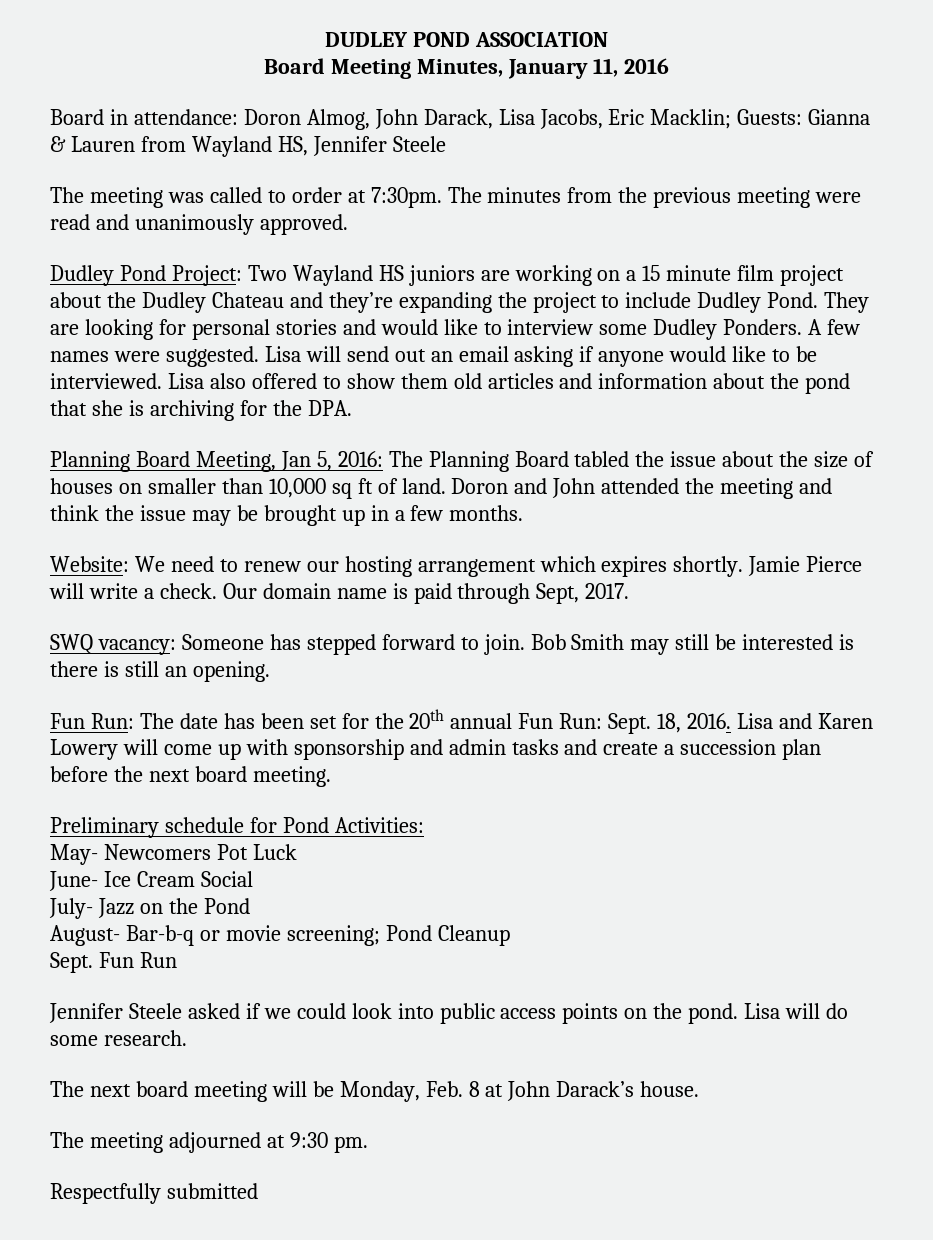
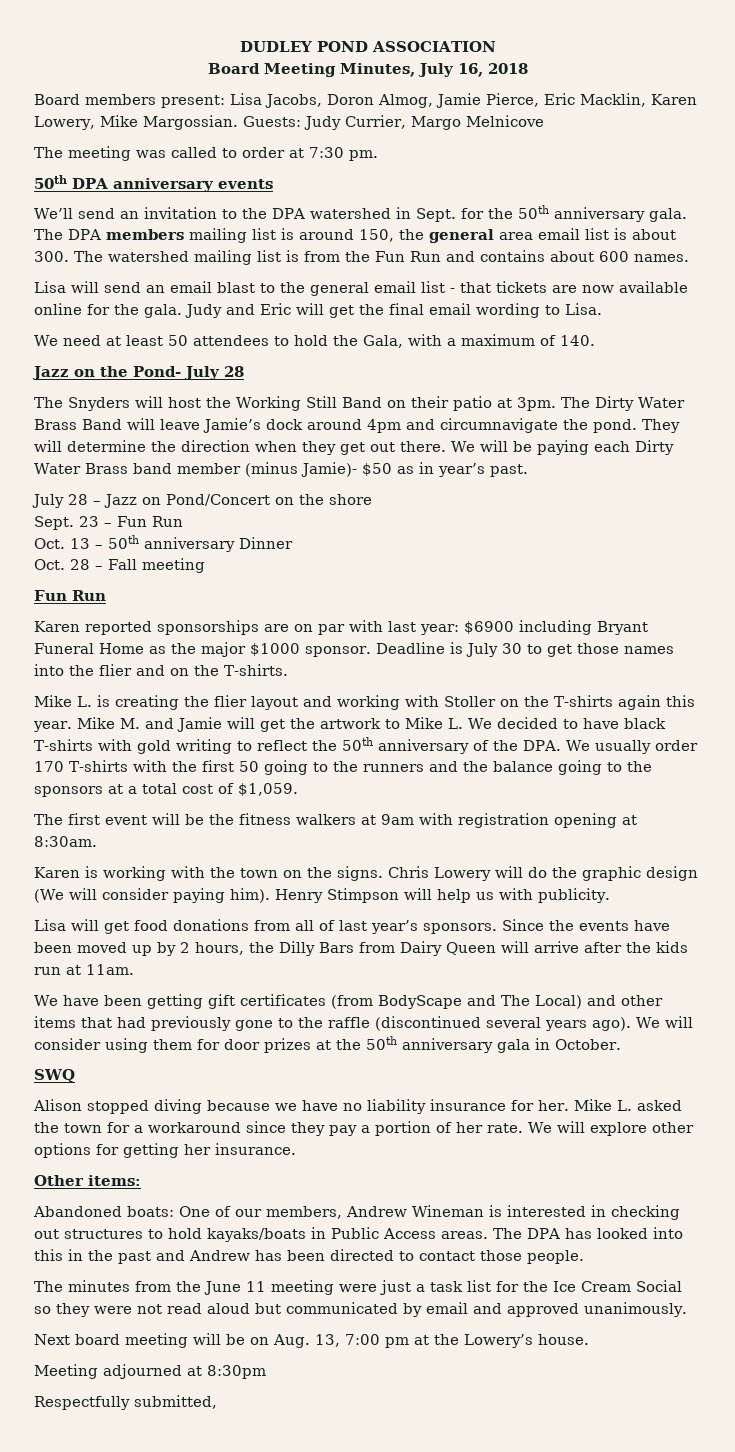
[507,58,669,79] [50,109,871,130] [50,136,446,157] January 11, 2016 // Board in attendance: Doron Almog, John Darack, Lisa Jacobs, Eric Macklin; Guests: Gianna & Lauren from Wayland HS, Jennifer Steele -> [417,63,528,77] [34,93,697,108] [34,115,544,130] July 16, 2018 // Board members present: Lisa Jacobs, Doron Almog, Jamie Pierce, Eric Macklin, Karen Lowery, Mike Margossian. Guests: Judy Currier, Margo Melnicove
[370,187,862,208] [50,214,348,235] [50,265,845,286] [50,292,870,313] [50,319,861,340] [50,346,818,367] [50,373,851,394] [50,400,352,421] [50,451,875,472] [50,478,833,499] [50,505,524,526] [50,556,863,577] [49,583,630,604] [50,634,855,655] [50,661,270,682] [50,709,873,734] [50,739,822,760] [50,766,331,787] [50,817,424,838] [50,844,297,865] [49,871,253,891] [49,898,250,919] [50,925,510,946] [50,952,177,973] [49,1003,849,1024] [50,1030,187,1046] [50,1081,700,1102] [50,1132,368,1153] 7:30pm. The minutes from the previous meeting were read and unanimously approved. // Dudley Pond Project: Two Wayland HS juniors are working on a 15 minute film project about the Dudley Chateau and they’re expanding the project to include Dudley Pond. They are looking for personal stories and would like to interview some Dudley Ponders. A few names were suggested. Lisa will send out an email asking if anyone would like to be interviewed. Lisa also offered to show them old articles and information about the pond that she is archiving for the DPA. // Planning Board Meeting, Jan 5, 2016: The Planning Board tabled the issue about the size of houses on smaller than 10,000 sq ft of land. Doron and John attended the meeting and think the issue may be brought up in a few months. // Website: We need to renew our hosting arrangement which expires shortly. Jamie Pierce will write a check. Our domain name is paid through Sept, 2017. // SWQ vacancy: Someone has stepped forward to join. Bob Smith may still be interested is there is still an opening. // Fun Run: The date has been set for the 20th annual Fun Run: Sept. 18, 2016. Lisa and Karen Lowery will come up with sponsorship and admin tasks and create a succession plan before the next board meeting. // Preliminary schedule for Pond Activities: // May- Newcomers Pot Luck // June- Ice Cream Social // July- Jazz on the Pond // August- Bar-b-q or movie screening; Pond Cleanup // Sept. Fun Run // Jennifer Steele asked if we could look into public access points on the pond. Lisa will do some research. // The next board meeting will be Monday, Feb. 8 at John Darack’s house. // The meeting adjourned at 9:30 pm. -> [309,147,378,161] [34,175,273,192] [34,205,687,222] [34,228,676,243] [34,250,689,265] [34,281,688,296] [34,303,602,318] [34,334,595,348] [32,366,244,380] [34,396,685,411] [34,418,680,433] [34,440,674,455] [34,462,528,477] [32,494,372,508] [34,516,183,530] [34,535,293,552] [34,558,205,573] [34,590,106,601] [34,620,648,635] [34,642,674,657] [34,664,288,676] [34,695,695,710] [33,717,666,732] [34,737,698,754] [34,760,652,775] [34,783,298,797] [34,813,637,828] [34,836,97,847] [34,866,698,881] [34,888,610,903] [34,919,670,934] [34,941,688,956] [34,964,134,975] [34,994,663,1009] [34,1016,693,1031] [34,1036,621,1053] [34,1069,75,1083] [33,1099,682,1114] [34,1121,694,1136] [34,1143,296,1158] [34,1175,141,1186] [33,1205,680,1220] [34,1227,683,1242] [34,1249,584,1264] [34,1280,682,1295] [34,1302,687,1317] [34,1333,589,1348] [34,1364,266,1379] 7:30 pm. // 50th DPA anniversary events // We’ll send an invitation to the DPA watershed in Sept. for the 50th anniversary gala. The DPA members mailing list is around 150, the general area email list is about 300. The watershed mailing list is from the Fun Run and contains about 600 names. // Lisa will send an email blast to the general email list - that tickets are now available online for the gala. Judy and Eric will get the final email wording to Lisa. // We need at least 50 attendees to hold the Gala, with a maximum of 140. // Jazz on the Pond- July 28 // The Snyders will host the Working Still Band on their patio at 3pm. The Dirty Water Brass Band will leave Jamie’s dock around 4pm and circumnavigate the pond. They will determine the direction when they get out there. We will be paying each Dirty Water Brass band member (minus Jamie)- $50 as in year’s past. // July 28 – Jazz on Pond/Concert on the shore // Sept. 23 – Fun Run // Oct. 13 – 50th anniversary Dinner // Oct. 28 – Fall meeting // Fun Run // Karen reported sponsorships are on par with last year: $6900 including Bryant Funeral Home as the major $1000 sponsor. Deadline is July 30 to get those names into the flier and on the T-shirts. // Mike L. is creating the flier layout and working with Stoller on the T-shirts again this year. Mike M. and Jamie will get the artwork to Mike L. We decided to have black T-shirts with gold writing to reflect the 50th anniversary of the DPA. We usually order 170 T-shirts with the first 50 going to the runners and the balance going to the sponsors at a total cost of $1,059. // The first event will be the fitness walkers at 9am with registration opening at 8:30am. // Karen is working with the town on the signs. Chris Lowery will do the graphic design (We will consider paying him). Henry Stimpson will help us with publicity. // Lisa will get food donations from all of last year’s sponsors. Since the events have been moved up by 2 hours, the Dilly Bars from Dairy Queen will arrive after the kids run at 11am. // We have been getting gift certificates (from BodyScape and The Local) and other items that had previously gone to the raffle (discontinued several years ago). We will consider using them for door prizes at the 50th anniversary gala in October. // SWQ // Alison stopped diving because we have no liability insurance for her. Mike L. asked the town for a workaround since they pay a portion of her rate. We will explore other options for getting her insurance. // Other items: // Abandoned boats: One of our members, Andrew Wineman is interested in checking out structures to hold kayaks/boats in Public Access areas. The DPA has looked into this in the past and Andrew has been directed to contact those people. // The minutes from the June 11 meeting were just a task list for the Ice Cream Social so they were not read aloud but communicated by email and approved unanimously. // Next board meeting will be on Aug. 13, 7:00 pm at the Lowery’s house. // Meeting adjourned at 8:30pm
[166,1183,258,1199] submitted -> [134,1395,217,1409] submitted,

